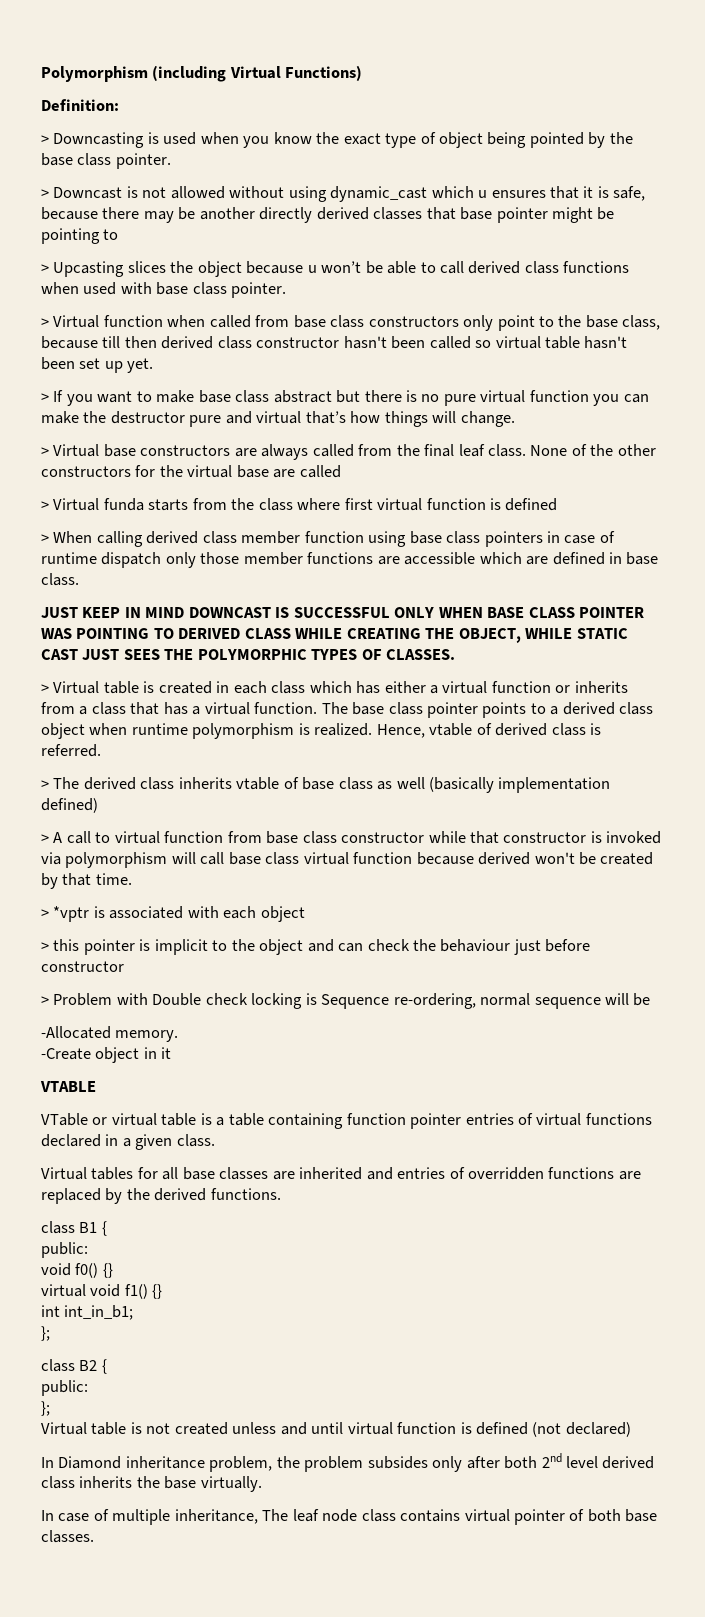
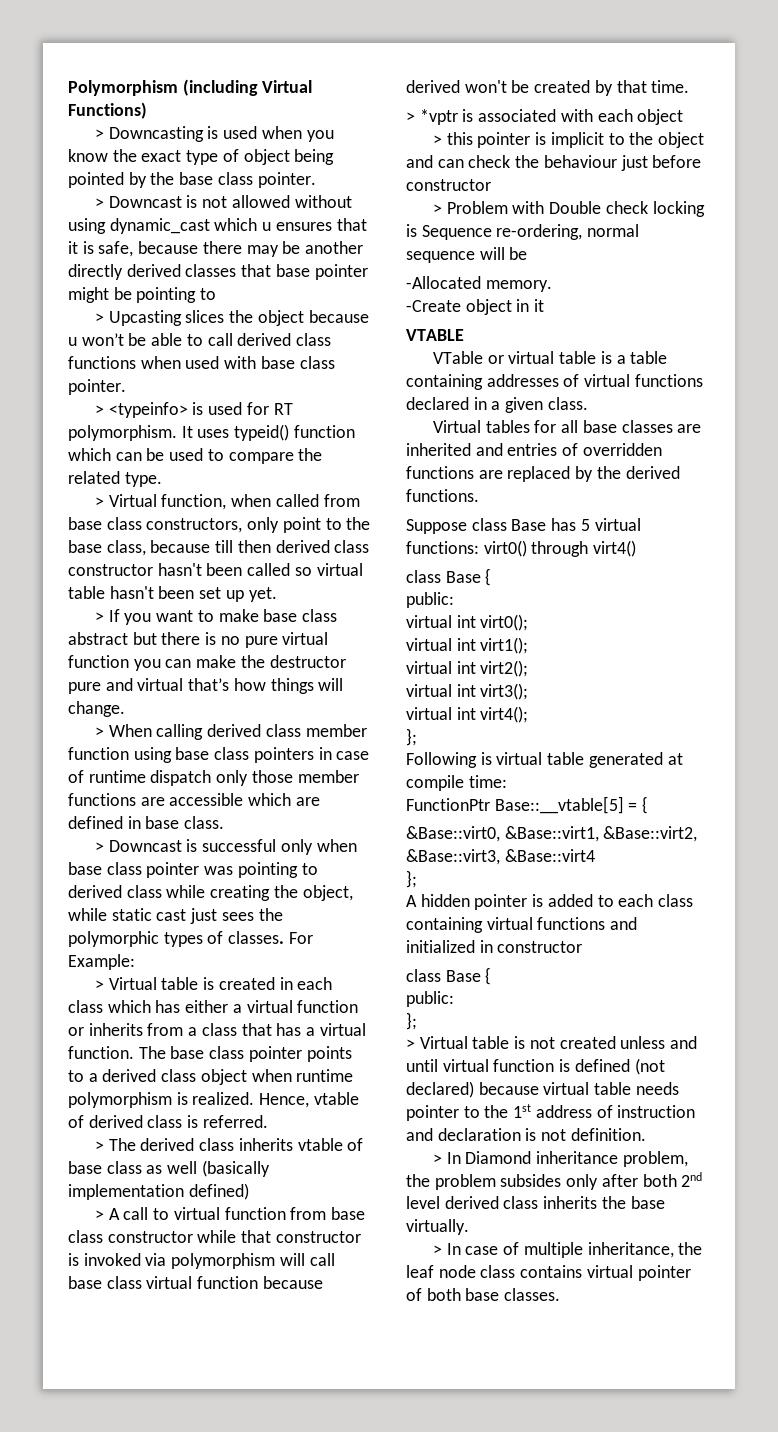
[41,99,119,111] // Definition: -> (147, 110) none
[41,315,163,328] // > Virtual function -> [94,402,293,418] [68,424,355,441] [68,448,323,464] [68,471,162,487] [94,494,227,510] // > <typeinfo> is used for RT polymorphism. It uses typeid() function which can be used to compare the related type. // > Virtual function,
[368,316,459,327] constructors -> [146,518,243,533] constructors,
[41,444,656,460] [41,465,341,478] [41,498,558,511] // > Virtual base constructors are always called from the final leaf class. None of the other constructors for the virtual base are called // > Virtual funda starts from the class where first virtual function is defined -> (125, 709) none
[41,607,645,618] [41,628,628,643] [41,649,456,660] JUST KEEP IN MIND DOWNCAST IS SUCCESSFUL ONLY WHEN BASE CLASS POINTER WAS POINTING TO DERIVED CLASS WHILE CREATING THE OBJECT, WHILE STATIC CAST JUST SEES THE POLYMORPHIC TYPES OF CLASSES. -> [94,839,357,855] [68,862,318,878] [68,885,353,901] [68,908,283,924] [68,931,313,947] [68,954,135,970] > Downcast is successful only when base class pointer was pointing to derived class while creating the object, while static cast just sees the polymorphic types of classes. For Example:
[346,1113,514,1129] function pointer entries -> [486,374,559,387] addresses
[41,1221,107,1236] [41,1242,88,1258] [41,1263,113,1278] [41,1284,163,1299] [41,1305,134,1320] [41,1326,50,1341] [41,1359,98,1372] class B1 { // public: // void f0() {} // virtual void f1() {} // int int_in_b1; // }; // class B2 -> [406,518,641,534] [406,540,637,557] [406,568,492,586] [406,592,454,608] [406,614,529,631] [406,637,529,654] [406,660,529,677] [406,683,529,700] [406,706,529,723] [406,728,417,746] [406,752,683,768] [406,775,507,791] [406,796,649,814] [406,826,698,842] [406,849,595,865] [406,870,417,888] [406,894,694,910] [406,917,638,933] [406,940,583,953] [406,969,481,982] Suppose class Base has 5 virtual functions: virt0() through virt4() // class Base { // public: // virtual int virt0(); // virtual int virt1(); // virtual int virt2(); // virtual int virt3(); // virtual int virt4(); // }; // Following is virtual table generated at compile time: // FunctionPtr Base::__vtable[5] = { // &Base::virt0, &Base::virt1, &Base::virt2, &Base::virt3, &Base::virt4 // }; // A hidden pointer is added to each class containing virtual functions and initialized in constructor // class Base
(50, 1408) none -> [406,1039,415,1049] >
(631, 1429) // -> [478,1082,679,1095] [406,1104,696,1121] [406,1128,646,1141] [432,1154,442,1164] because virtual table needs pointer to the 1st address of instruction and declaration is not definition. // >
(262, 1484) none -> [432,1245,442,1255] >
[262,1509,289,1521] The -> [678,1242,703,1255] the

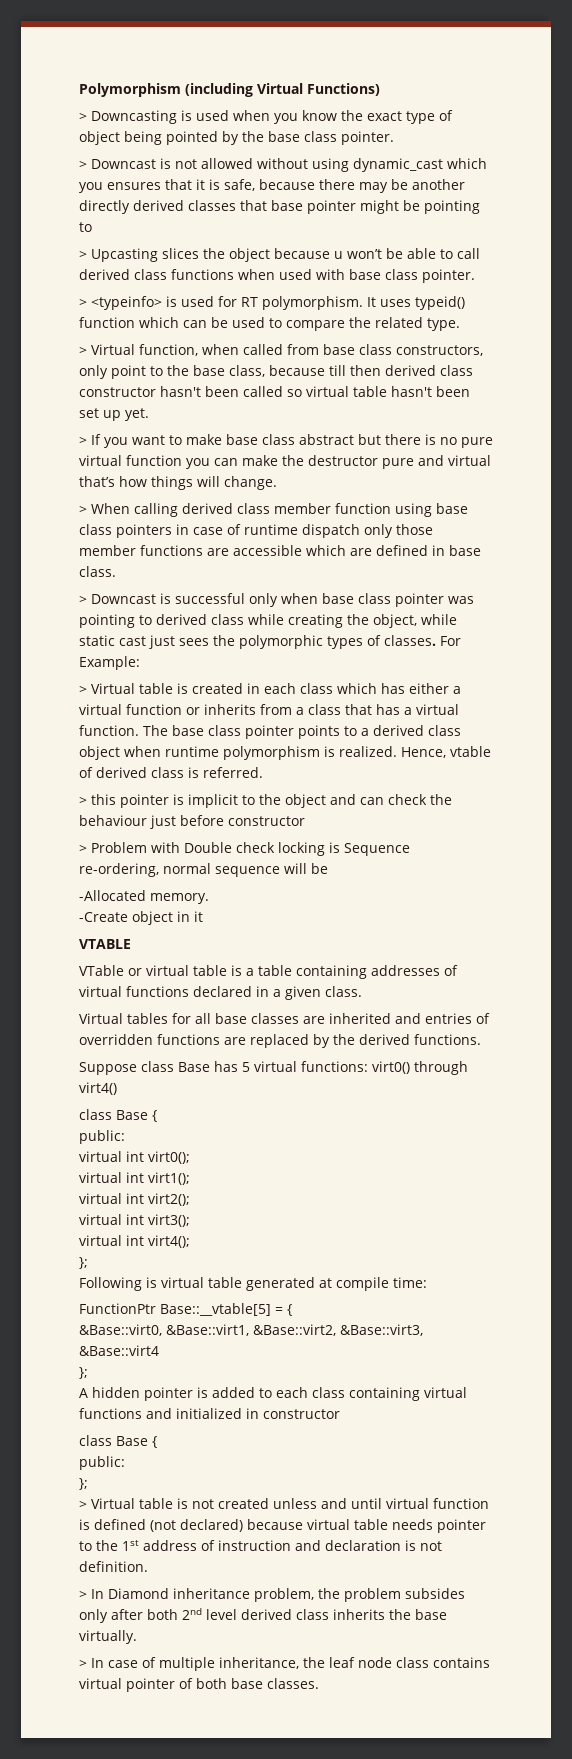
[262,222,272,231] u -> [79,182,103,193] you
[94,1138,364,1151] [68,1160,270,1177] [68,1183,249,1200] [94,1207,366,1220] [68,1230,361,1243] [68,1253,335,1269] [68,1276,323,1289] [406,80,690,96] [406,109,684,125] // > The derived class inherits vtable of base class as well (basically implementation defined) // > A call to virtual function from base class constructor while that constructor is invoked via polymorphism will call base class virtual function because derived won't be created by that time. // > *vptr is associated with each object -> (263, 772) none

